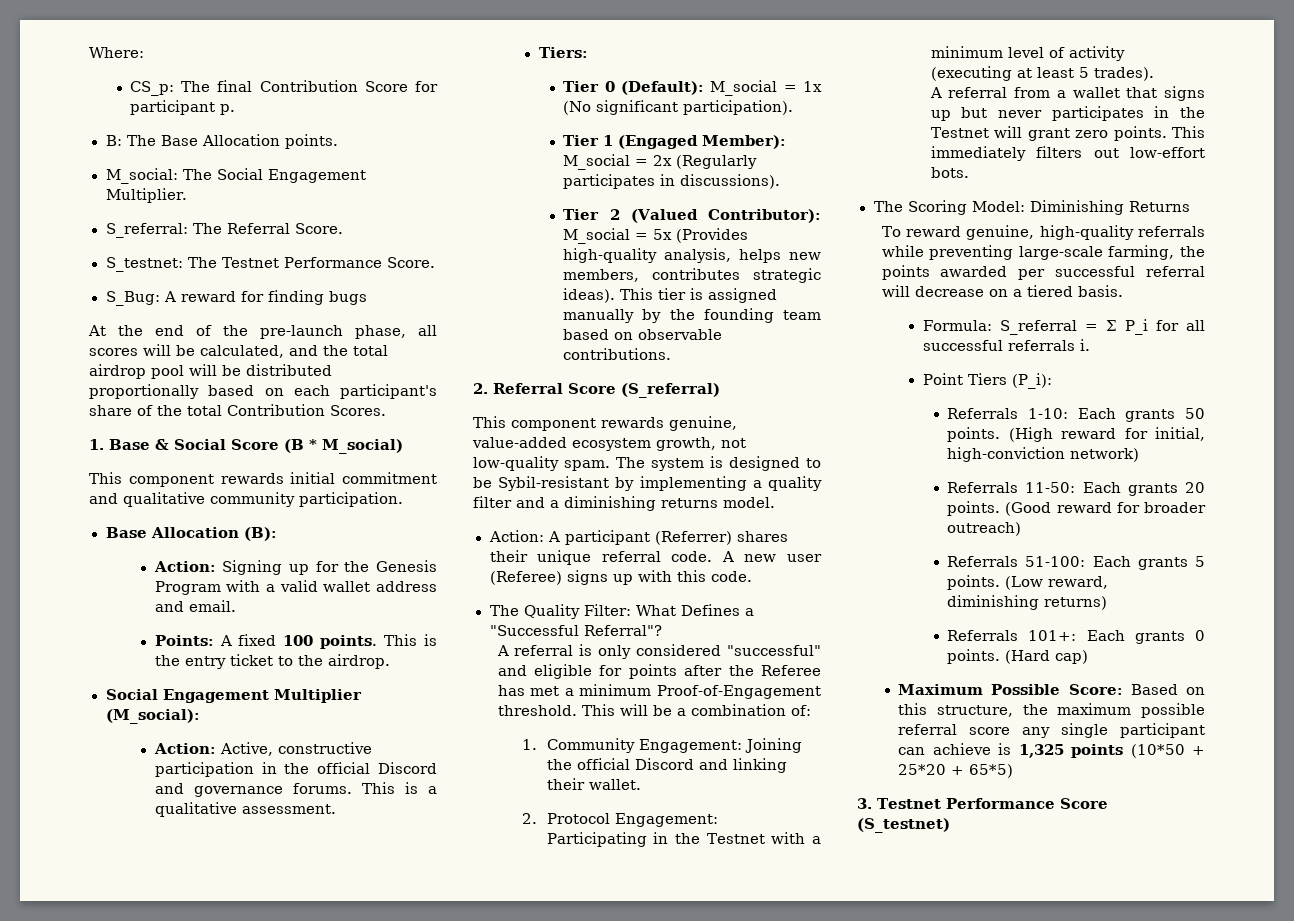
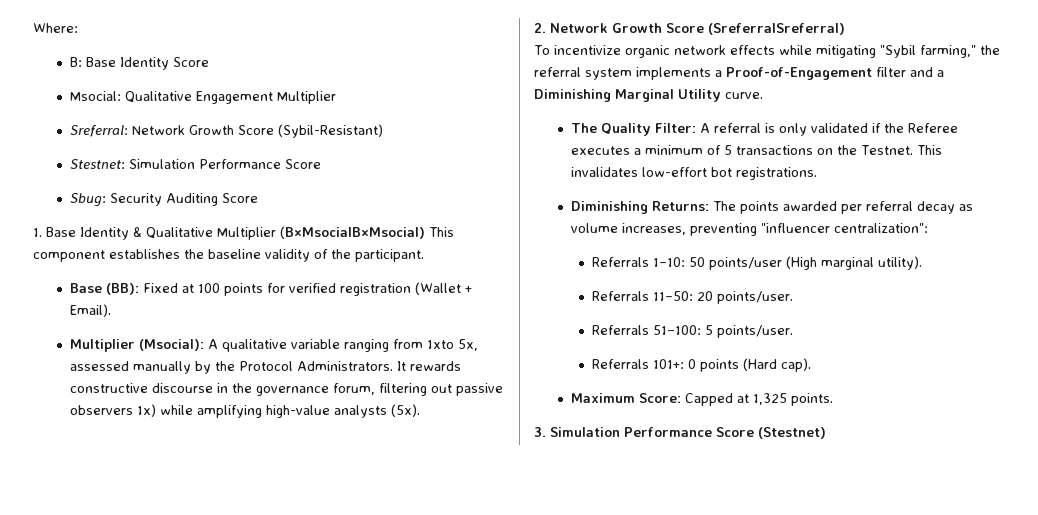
[130,80,438,96] [130,100,236,115] [105,134,338,149] [105,168,366,184] [105,188,188,203] [105,223,343,238] [105,257,436,272] [105,290,367,306] [88,325,437,339] [89,344,388,358] [89,364,332,379] [89,384,437,399] [89,404,386,416] [89,439,403,454] [89,472,437,487] [89,492,403,507] [105,527,277,541] [153,560,437,575] [154,580,437,595] [154,600,236,612] [154,634,437,649] [154,654,390,669] [105,689,362,703] [105,709,200,724] [153,742,372,756] [154,762,437,777] [154,782,438,797] [154,802,336,817] [538,47,588,58] [563,80,822,96] [563,100,794,115] [563,135,787,149] [563,154,758,170] [563,174,781,189] [563,209,821,223] [563,228,749,244] [563,248,821,263] [563,268,821,283] [563,288,778,303] [563,308,821,323] [563,329,723,340] [563,348,672,360] [473,383,720,398] [473,416,737,431] [472,437,746,451] [473,456,821,471] [473,476,822,491] [473,496,775,511] [488,530,788,545] [489,550,822,565] [489,570,752,585] [489,604,754,619] [489,625,662,636] [496,644,821,659] [497,664,821,679] [497,684,821,699] [497,704,811,716] [522,738,802,753] [546,758,787,773] [546,778,641,790] [522,813,718,827] [546,832,821,847] [930,46,1125,61] [930,66,1154,81] [929,86,1205,101] [930,106,1205,121] [930,126,1205,141] [930,146,1205,161] [930,167,969,178] [873,200,1190,215] [881,225,1205,240] [881,245,1205,260] [881,265,1205,280] [881,285,1123,297] [922,319,1205,335] [922,339,1090,351] [922,373,1052,389] [947,408,1205,422] [947,427,1205,442] [947,447,1140,462] [947,482,1205,496] [947,501,1206,516] [947,522,1022,536] [947,556,1205,570] [947,575,1109,590] [947,595,1108,610] [947,630,1205,644] [947,649,1089,664] [898,684,1205,695] [898,703,1205,718] [898,723,1205,738] [898,743,1205,758] [898,764,1014,778] CS_p: The final Contribution Score for participant p. // B: The Base Allocation points. // M_social: The Social Engagement Multiplier. // S_referral: The Referral Score. // S_testnet: The Testnet Performance Score. // S_Bug: A reward for finding bugs // At the end of the pre-launch phase, all scores will be calculated, and the total airdrop pool will be distributed proportionally based on each participant's share of the total Contribution Scores. // 1. Base & Social Score (B * M_social) // This component rewards initial commitment and qualitative community participation. // Base Allocation (B): // Action: Signing up for the Genesis Program with a valid wallet address and email. // Points: A fixed 100 points. This is the entry ticket to the airdrop. // Social Engagement Multiplier (M_social): // Action: Active, constructive participation in the official Discord and governance forums. This is a qualitative assessment. // Tiers: // Tier 0 (Default): M_social = 1x (No significant participation). // Tier 1 (Engaged Member): M_social = 2x (Regularly participates in discussions). // Tier 2 (Valued Contributor): M_social = 5x (Provides high-quality analysis, helps new members, contributes strategic ideas). This tier is assigned manually by the founding team based on observable contributions. // 2. Referral Score (S_referral) // This component rewards genuine, value-added ecosystem growth, not low-quality spam. The system is designed to be Sybil-resistant by implementing a quality filter and a diminishing returns model. // Action: A participant (Referrer) shares their unique referral code. A new user (Referee) signs up with this code. // The Quality Filter: What Defines a "Successful Referral"? // A referral is only considered "successful" and eligible for points after the Referee has met a minimum Proof-of-Engagement threshold. This will be a combination of: // 1. Community Engagement: Joining the official Discord and linking their wallet. // 2. Protocol Engagement: Participating in the Testnet with a minimum level of activity (executing at least 5 trades). // A referral from a wallet that signs up but never participates in the Testnet will grant zero points. This immediately filters out low-effort bots. // The Scoring Model: Diminishing Returns // To reward genuine, high-quality referrals while preventing large-scale farming, the points awarded per successful referral will decrease on a tiered basis. // Formula: S_referral = Σ P_i for all successful referrals i. // Point Tiers (P_i): // Referrals 1-10: Each grants 50 points. (High reward for initial, high-conviction network) // Referrals 11-50: Each grants 20 points. (Good reward for broader outreach) // Referrals 51-100: Each grants 5 points. (Low reward, diminishing returns) // Referrals 101+: Each grants 0 points. (Hard cap) // Maximum Possible Score: Based on this structure, the maximum possible referral score any single participant can achieve is 1,325 points (10*50 + 25*20 + 65*5) -> [69,57,209,70] [69,91,336,104] [69,124,383,138] [69,159,321,169] [69,193,258,207] [33,226,454,240] [33,249,424,262] [69,282,472,296] [69,304,111,317] [69,339,478,352] [69,361,461,374] [69,383,503,396] [69,404,420,418] [534,23,845,35] [534,45,1000,58] [534,67,944,80] [534,89,763,102] [570,123,958,136] [570,145,942,155] [570,167,817,180] [570,201,973,214] [570,223,928,236] [591,256,922,270] [591,291,793,304] [591,325,793,338] [591,358,811,372] [570,393,833,406] B: Base Identity Score // Msocial: Qualitative Engagement Multiplier // Sreferral: Network Growth Score (Sybil-Resistant) // Stestnet: Simulation Performance Score // Sbug: Security Auditing Score // 1. Base Identity & Qualitative Multiplier (B×MsocialB×Msocial) This component establishes the baseline validity of the participant. // Base (BB): Fixed at 100 points for verified registration (Wallet + Email). // Multiplier (Msocial): A qualitative variable ranging from 1xto 5x, assessed manually by the Protocol Administrators. It rewards constructive discourse in the governance forum, filtering out passive observers 1x) while amplifying high-value analysts (5x). // 2. Network Growth Score (SreferralSreferral) // To incentivize organic network effects while mitigating "Sybil farming," the referral system implements a Proof-of-Engagement filter and a Diminishing Marginal Utility curve. // The Quality Filter: A referral is only validated if the Referee executes a minimum of 5 transactions on the Testnet. This invalidates low-effort bot registrations. // Diminishing Returns: The points awarded per referral decay as volume increases, preventing "influencer centralization": // Referrals 1–10: 50 points/user (High marginal utility). // Referrals 11–50: 20 points/user. // Referrals 51–100: 5 points/user. // Referrals 101+: 0 points (Hard cap). // Maximum Score: Capped at 1,325 points.
[877,798,1108,809] [857,818,950,833] Testnet Performance Score (S_testnet) -> [550,427,826,439] Simulation Performance Score (Stestnet)

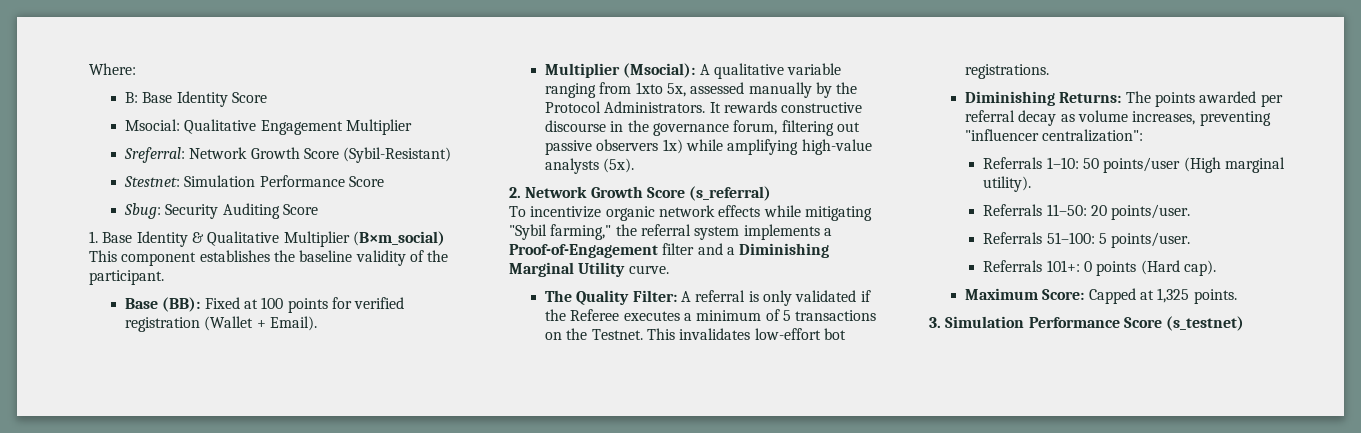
[280,226,425,239] (B×MsocialB×Msocial) -> [352,231,445,246] (B×m_social)
[708,23,845,35] (SreferralSreferral) -> [689,186,772,201] (s_referral)
[758,427,826,439] (Stestnet) -> [1166,316,1245,331] (s_testnet)

